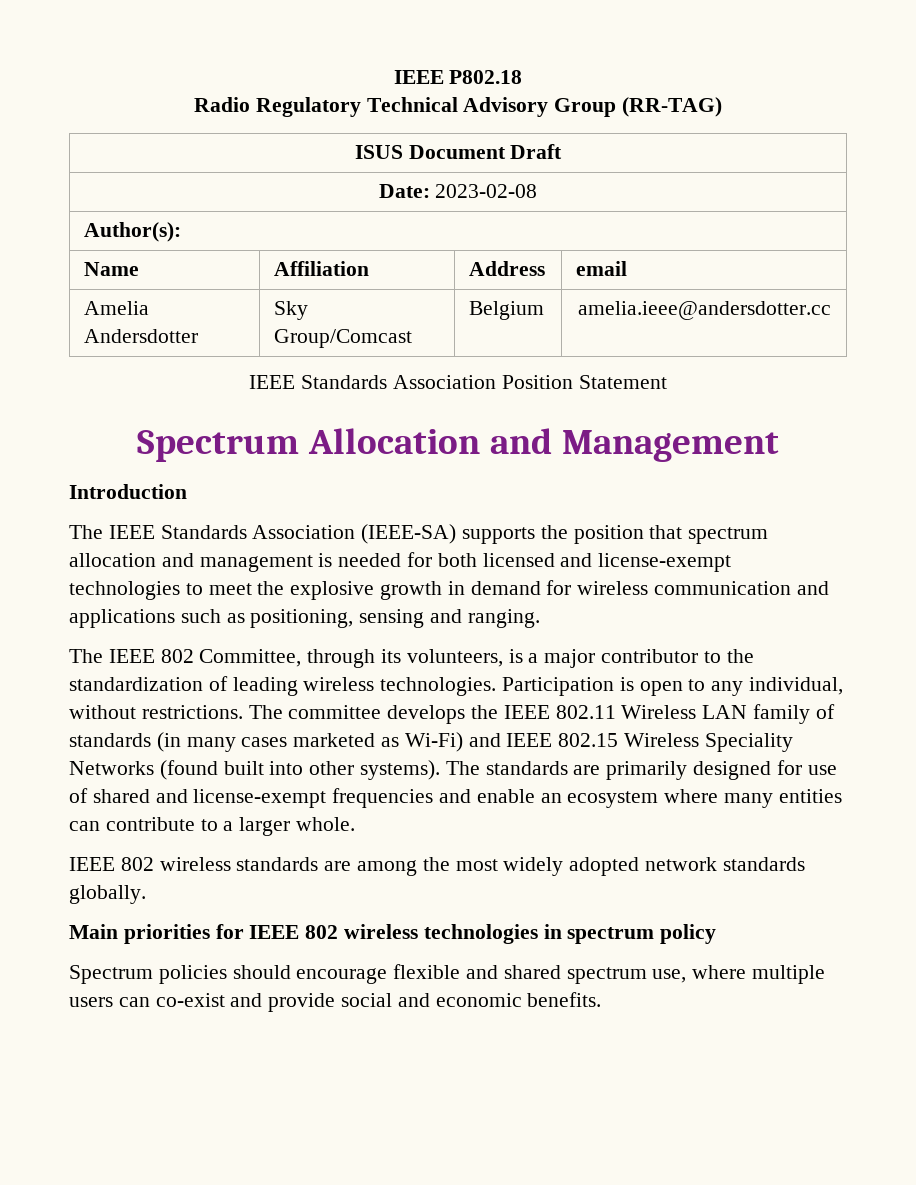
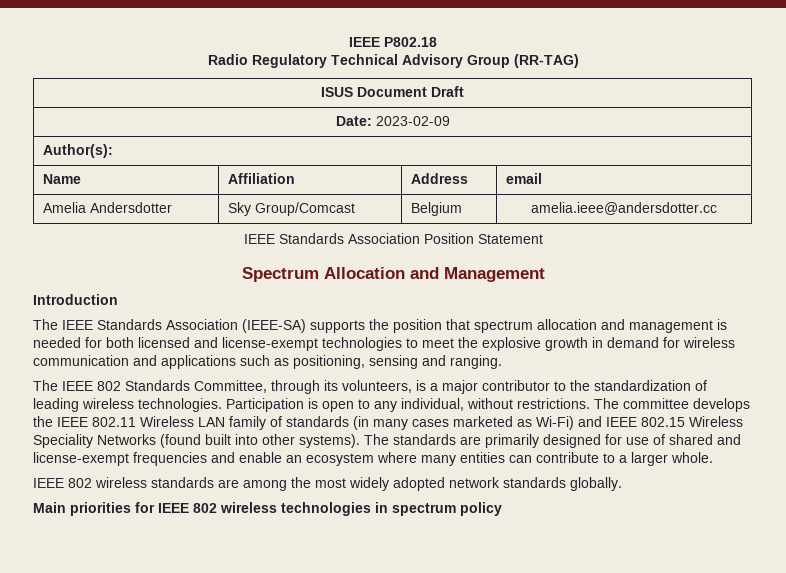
[435,184,538,198] 2023-02-08 -> [375,116,450,126] 2023-02-09
(194, 656) none -> [125,380,190,391] Standards
[69,964,826,984] [69,992,602,1012] // Spectrum policies should encourage flexible and shared spectrum use, where multiple users can co-exist and provide social and economic benefits. -> (502, 509) none

